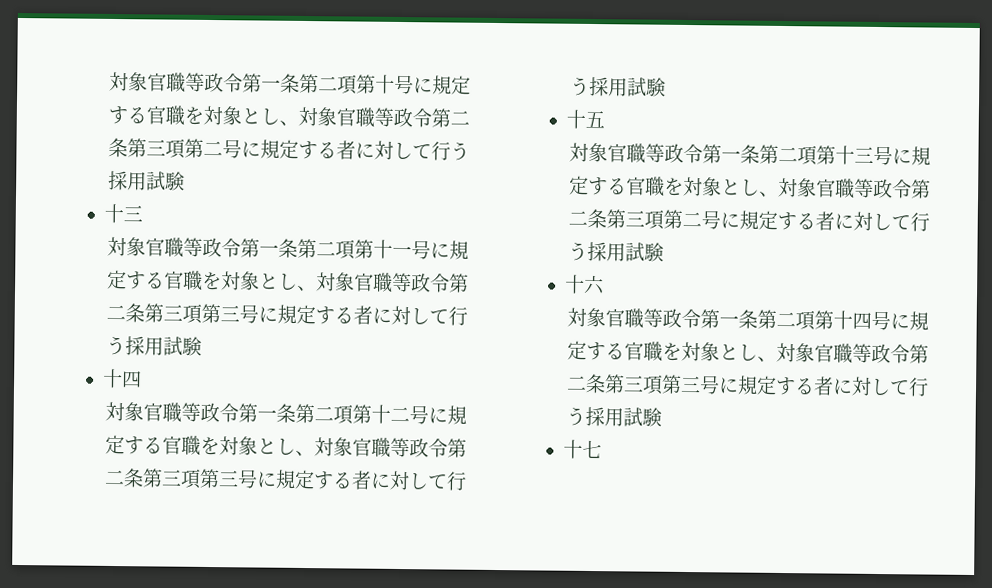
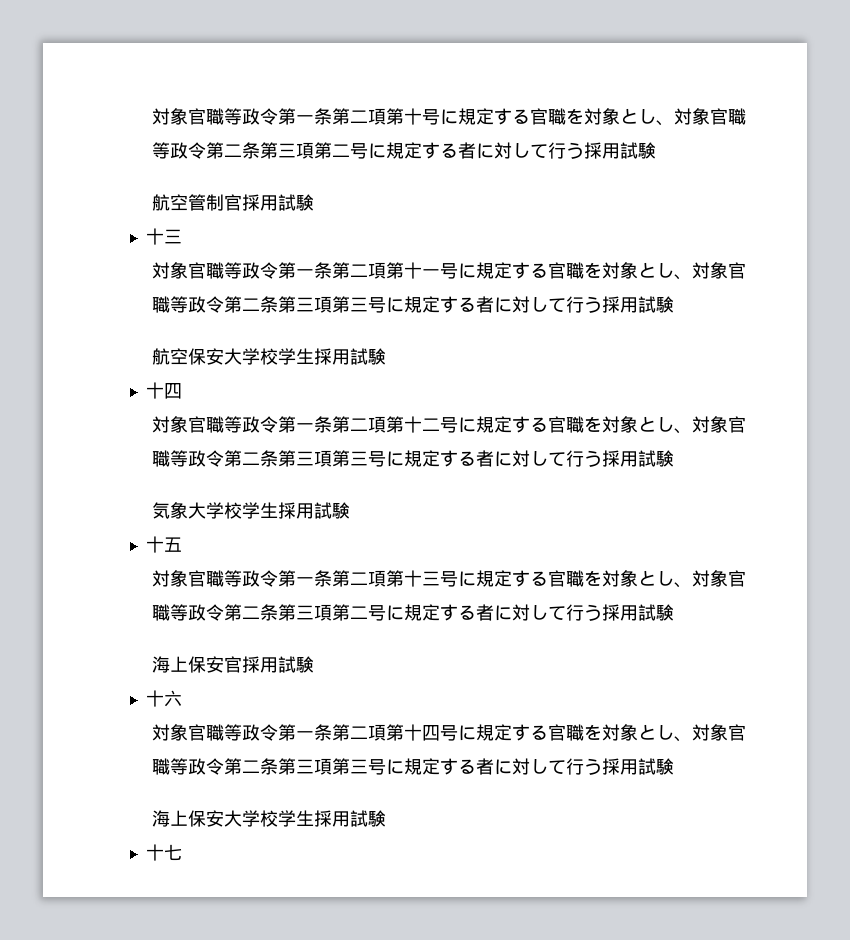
(185, 181) none -> [152,194,315,211] // 航空管制官採用試験
(202, 346) none -> [152,348,387,365] // 航空保安大学校学生採用試験
(666, 87) none -> [152,502,351,519] // 気象大学校学生採用試験
(664, 252) none -> [152,656,315,673] // 海上保安官採用試験
(662, 417) none -> [152,810,387,827] // 海上保安大学校学生採用試験

